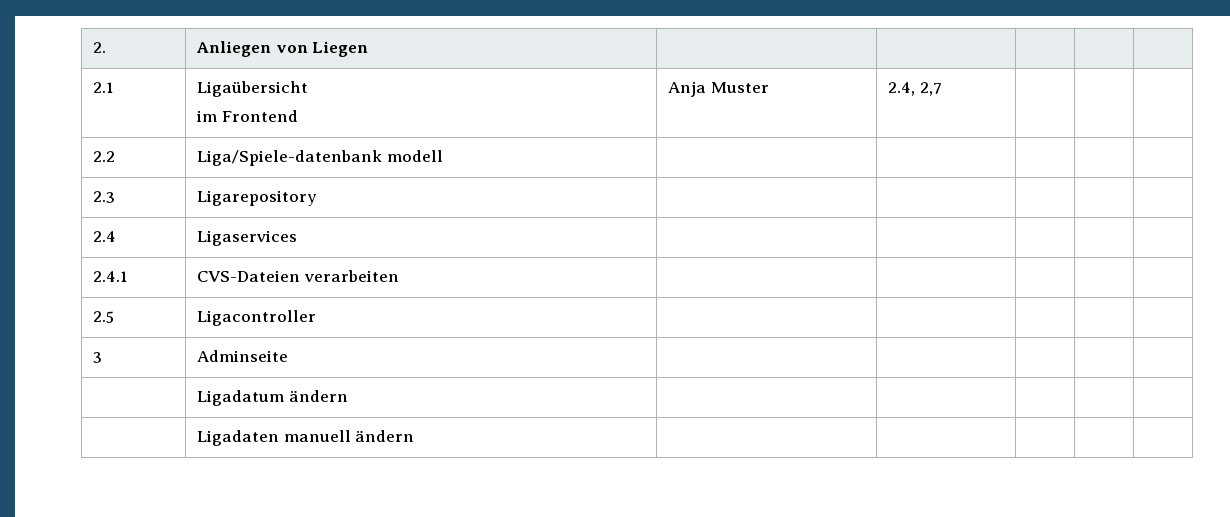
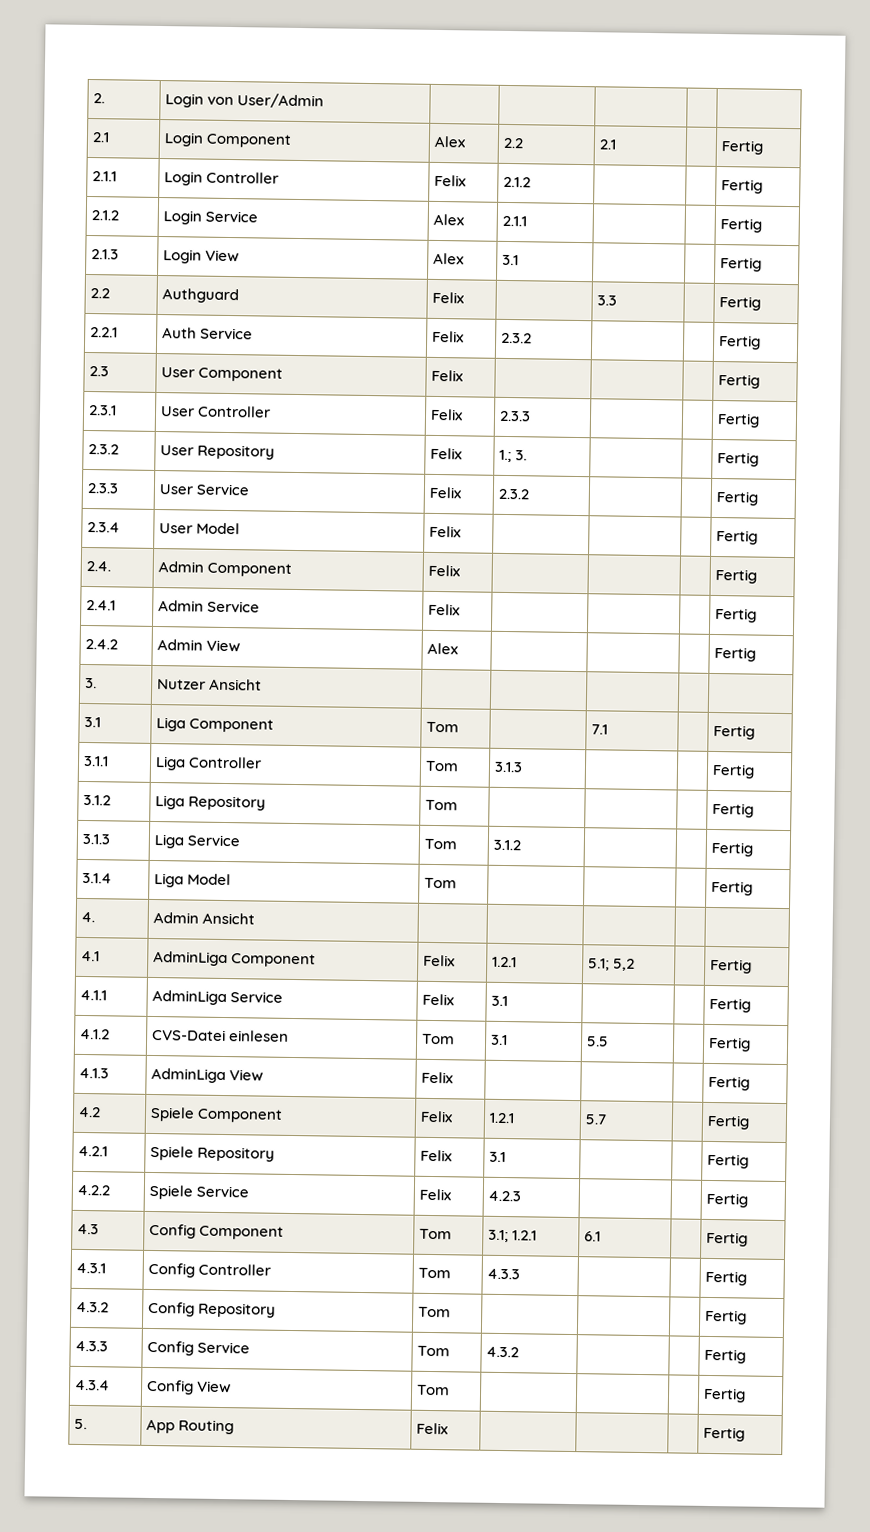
[196,41,369,57] [93,82,115,93] [197,81,309,97] [196,110,298,122] [668,81,769,97] [888,82,942,96] [93,151,116,162] [197,150,443,166] [93,191,116,203] [197,190,318,206] [93,231,117,242] [197,230,298,246] [93,271,129,282] [197,270,399,282] [93,311,115,323] [197,310,317,326] [93,352,103,363] [197,350,289,362] [197,390,348,406] [197,430,415,446] Anliegen von Liegen | | | | | // 2.1 | Ligaübersicht // im Frontend | Anja Muster | 2.4, 2,7 | | | // 2.2 | Liga/Spiele-datenbank modell | | | | | // 2.3 | Ligarepository | | | | | // 2.4 | Ligaservices | | | | | // 2.4.1 | CVS-Dateien verarbeiten | | | | | // 2.5 | Ligacontroller | | | | | // 3 | Adminseite | | | | | // | Ligadatum ändern | | | | | // | Ligadaten manuell ändern | | | | | -> [165,93,325,109] [92,132,111,143] [164,132,293,148] [434,135,467,148] [503,137,524,149] [599,139,617,150] [721,140,764,155] [92,171,118,182] [164,171,280,186] [434,174,467,187] [503,176,532,188] [721,179,764,194] [91,210,120,221] [163,210,259,225] [433,213,465,226] [502,215,528,227] [720,218,763,233] [91,249,120,260] [163,249,240,264] [433,252,465,265] [502,254,520,266] [720,257,763,272] [90,288,111,299] [162,288,240,304] [432,291,465,304] [597,295,618,306] [719,296,762,311] [90,327,119,338] [162,327,254,340] [432,330,465,343] [501,332,533,344] [718,335,762,350] [89,366,110,377] [161,367,284,382] [431,369,464,382] [718,374,761,389] [88,405,118,416] [160,405,272,418] [430,408,464,421] [499,410,532,422] [717,413,761,428] [88,444,120,455] [160,444,276,460] [430,447,463,460] [499,449,528,463] [717,452,760,467] [87,483,120,494] [159,483,251,496] [429,486,462,499] [498,488,530,500] [716,491,759,506] [87,522,121,533] [159,522,241,535] [429,525,462,538] [716,530,759,545] [86,560,112,572] [158,561,293,577] [428,564,461,577] [715,568,758,584] [86,599,117,611] [158,600,261,613] [428,603,461,616] [715,607,758,623] [85,638,119,650] [157,639,241,653] [427,642,459,655] [714,646,757,662] [85,677,98,689] [157,678,263,691] [84,716,102,728] [156,717,275,733] [426,721,460,733] [591,724,609,735] [713,724,756,740] [83,755,110,767] [155,756,263,771] [425,760,460,772] [494,761,524,773] [712,763,756,779] [83,794,112,806] [155,795,267,811] [425,799,459,811] [712,802,755,818] [82,833,111,845] [154,833,241,849] [424,838,458,850] [493,839,522,851] [711,841,754,857] [82,872,113,884] [154,872,232,888] [424,877,458,889] [711,880,754,896] [81,911,96,923] [153,911,256,925] [81,950,101,962] [153,950,317,968] [423,954,456,967] [492,956,518,968] [588,958,636,971] [710,958,753,974] [80,989,108,1001] [152,989,284,1006] [422,993,455,1006] [491,995,509,1007] [709,997,752,1013] [80,1028,111,1040] [152,1028,290,1042] [422,1033,456,1045] [491,1034,509,1046] [587,1036,610,1047] [708,1036,752,1052] [79,1067,110,1079] [151,1067,264,1084] [421,1071,454,1084] [708,1075,751,1091] [78,1106,102,1118] [150,1106,284,1123] [420,1110,454,1123] [489,1112,516,1124] [585,1114,608,1125] [707,1114,751,1130] [78,1145,109,1157] [150,1145,276,1162] [420,1149,453,1162] [489,1151,507,1163] [707,1153,750,1169] [77,1184,111,1196] [149,1184,250,1200] [419,1188,452,1201] [488,1190,522,1202] [706,1192,749,1208] [77,1223,100,1235] [149,1223,285,1240] [419,1228,453,1240] [488,1229,538,1243] [584,1231,602,1242] [706,1231,749,1247] [76,1262,107,1274] [148,1262,272,1278] [418,1267,452,1279] [487,1268,521,1280] [705,1270,748,1286] [76,1301,110,1313] [148,1301,277,1318] [418,1306,452,1318] [705,1309,748,1325] [75,1340,109,1352] [147,1340,251,1356] [417,1345,451,1357] [486,1346,520,1358] [704,1348,747,1364] [75,1379,111,1391] [146,1379,232,1395] [416,1384,451,1396] [703,1387,747,1403] [74,1418,88,1430] [146,1418,235,1435] [416,1422,449,1435] [703,1426,746,1442] Login von User/Admin | | | | | // 2.1 | Login Component | Alex | 2.2 | 2.1 | | Fertig // 2.1.1 | Login Controller | Felix | 2.1.2 | | | Fertig // 2.1.2 | Login Service | Alex | 2.1.1 | | | Fertig // 2.1.3 | Login View | Alex | 3.1 | | | Fertig // 2.2 | Authguard | Felix | | 3.3 | | Fertig // 2.2.1 | Auth Service | Felix | 2.3.2 | | | Fertig // 2.3 | User Component | Felix | | | | Fertig // 2.3.1 | User Controller | Felix | 2.3.3 | | | Fertig // 2.3.2 | User Repository | Felix | 1.; 3. | | | Fertig // 2.3.3 | User Service | Felix | 2.3.2 | | | Fertig // 2.3.4 | User Model | Felix | | | | Fertig // 2.4. | Admin Component | Felix | | | | Fertig // 2.4.1 | Admin Service | Felix | | | | Fertig // 2.4.2 | Admin View | Alex | | | | Fertig // 3. | Nutzer Ansicht | | | | | // 3.1 | Liga Component | Tom | | 7.1 | | Fertig // 3.1.1 | Liga Controller | Tom | 3.1.3 | | | Fertig // 3.1.2 | Liga Repository | Tom | | | | Fertig // 3.1.3 | Liga Service | Tom | 3.1.2 | | | Fertig // 3.1.4 | Liga Model | Tom | | | | Fertig // 4. | Admin Ansicht | | | | | // 4.1 | AdminLiga Component | Felix | 1.2.1 | 5.1; 5,2 | | Fertig // 4.1.1 | AdminLiga Service | Felix | 3.1 | | | Fertig // 4.1.2 | CVS-Datei einlesen | Tom | 3.1 | 5.5 | | Fertig // 4.1.3 | AdminLiga View | Felix | | | | Fertig // 4.2 | Spiele Component | Felix | 1.2.1 | 5.7 | | Fertig // 4.2.1 | Spiele Repository | Felix | 3.1 | | | Fertig // 4.2.2 | Spiele Service | Felix | 4.2.3 | | | Fertig // 4.3 | Config Component | Tom | 3.1; 1.2.1 | 6.1 | | Fertig // 4.3.1 | Config Controller | Tom | 4.3.3 | | | Fertig // 4.3.2 | Config Repository | Tom | | | | Fertig // 4.3.3 | Config Service | Tom | 4.3.2 | | | Fertig // 4.3.4 | Config View | Tom | | | | Fertig // 5. | App Routing | Felix | | | | Fertig

